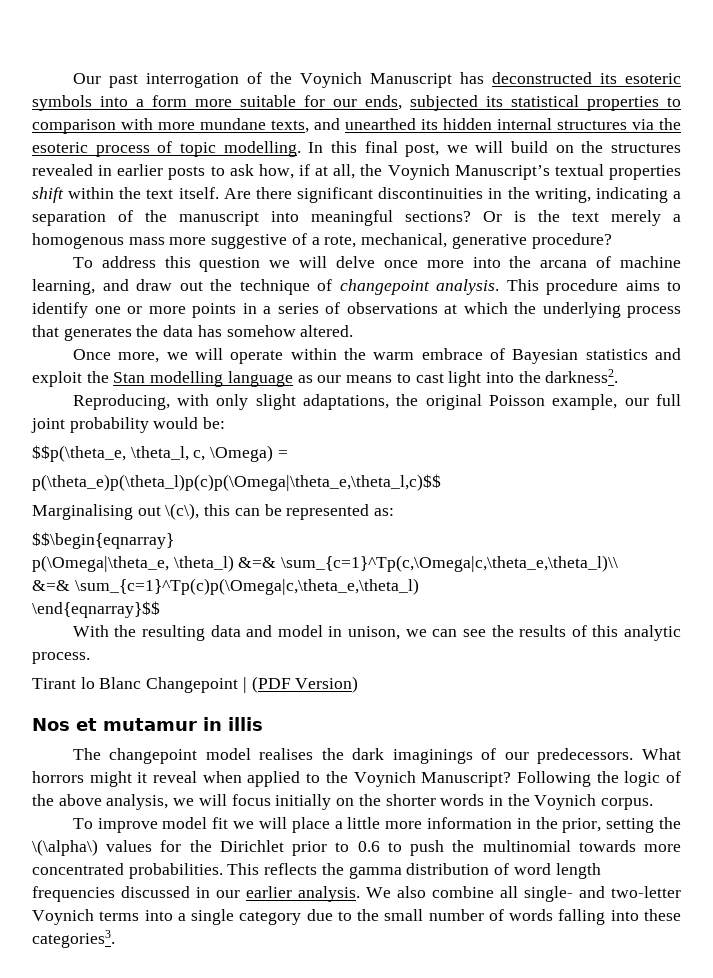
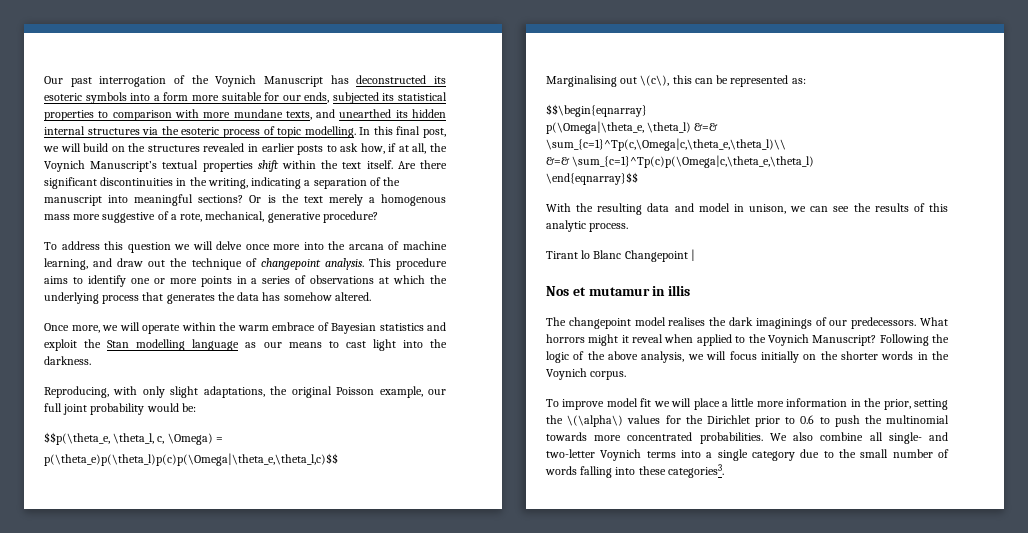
[545,369,619,383] darkness2. -> [44,356,91,365] darkness.
[251,676,359,693] (PDF Version) -> (695, 255) none
[227,863,601,879] [32,886,360,902] This reflects the gamma distribution of word length frequencies discussed in our earlier analysis. -> (763, 438) none

